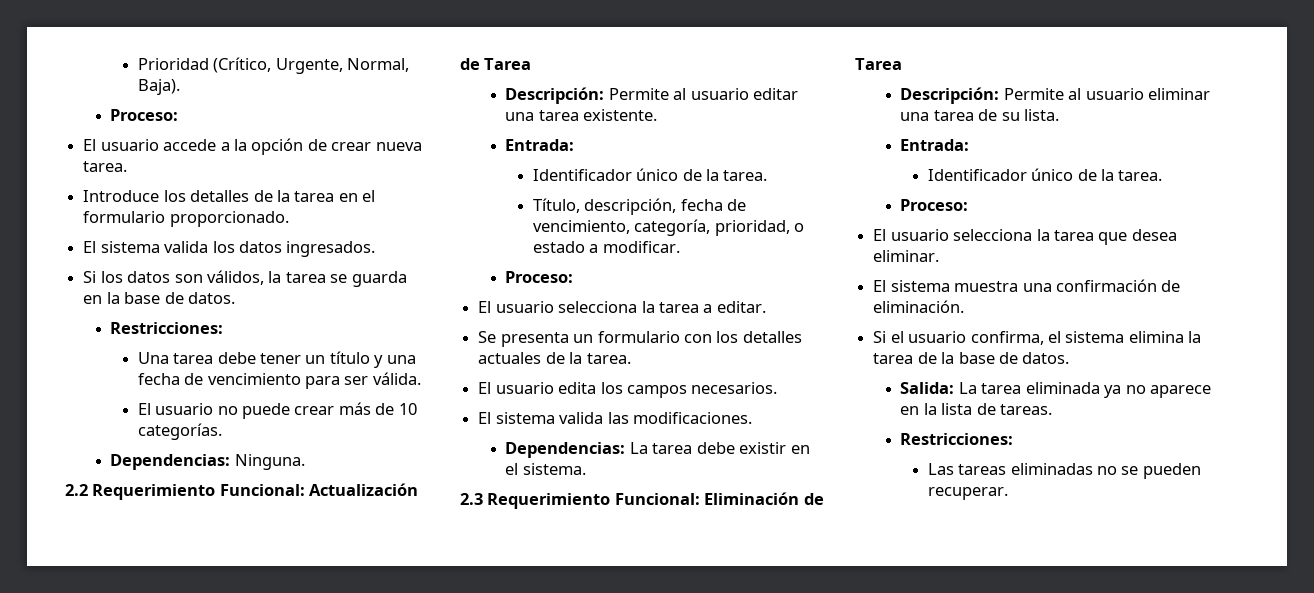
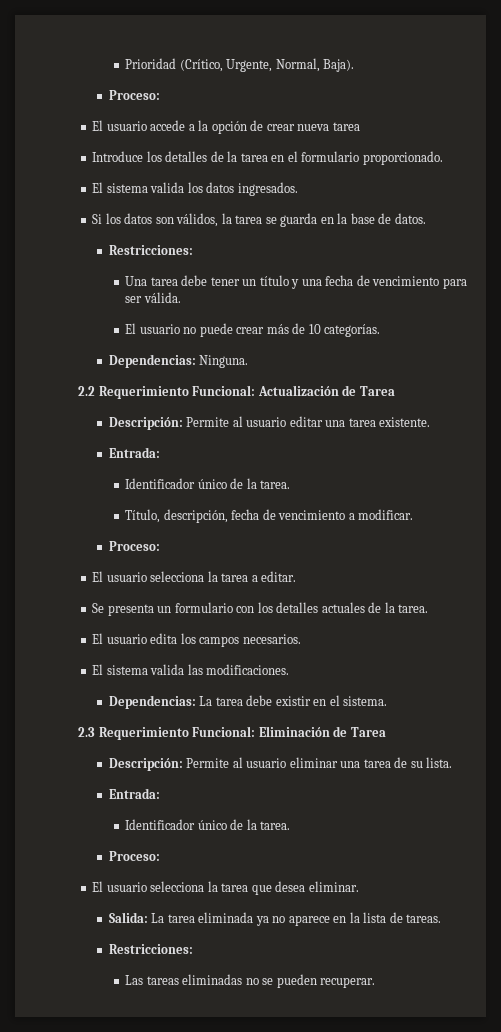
[83,161,128,172] tarea. -> [332,122,360,131] tarea
[532,219,804,236] [532,241,585,253] vencimiento, categoría, prioridad, o estado -> [278,510,346,520] vencimiento
[873,279,1181,292] [873,300,965,313] [873,331,1202,345] [873,352,1070,364] // El sistema muestra una confirmación de eliminación. // Si el usuario confirma, el sistema elimina la tarea de la base de datos. -> (359, 886) none

